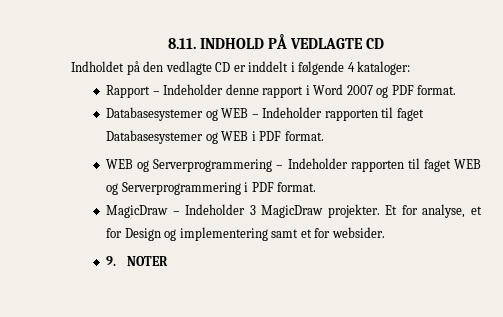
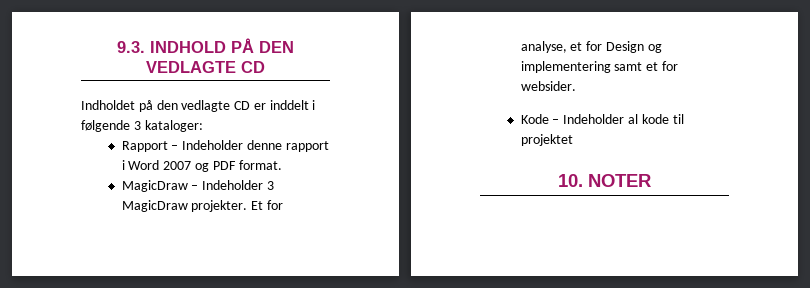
[167,38,196,49] 8.11. -> [117,41,145,53] 9.3.
(287, 41) none -> [259,41,294,53] DEN
[347,62,355,72] 4 -> [133,121,141,130] 3
[106,107,424,121] [106,130,324,144] [106,158,481,172] [106,182,317,195] // Databasesystemer og WEB – Indeholder rapporten til faget Databasesystemer og WEB i PDF format. // WEB og Serverprogrammering – Indeholder rapporten til faget WEB og Serverprogrammering i PDF format. -> (282, 165) none
[106,256,117,266] 9. -> [520,114,684,124] [520,134,573,146] [558,174,583,187] Kode – Indeholder al kode til projektet // 10.

